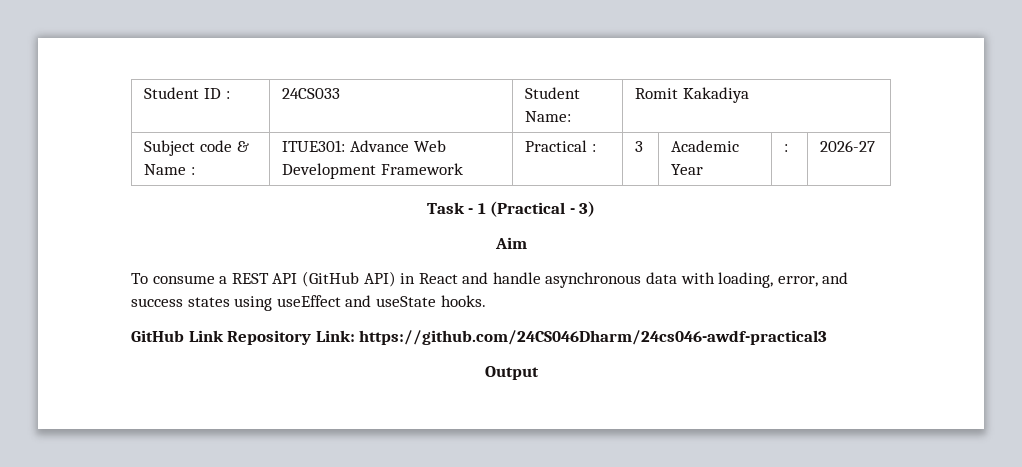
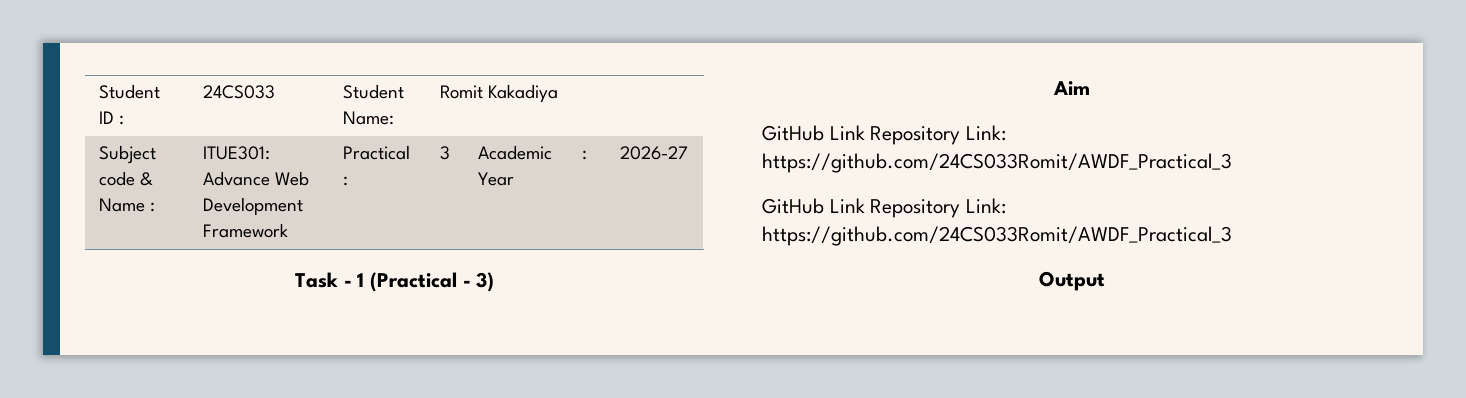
[131,271,849,288] [131,295,486,311] [131,330,828,345] To consume a REST API (GitHub API) in React and handle asynchronous data with loading, error, and success states using useEffect and useState hooks. // GitHub Link Repository Link: https://github.com/24CS046Dharm/24cs046-awdf-practical3 -> [762,125,1007,145] [762,153,1232,173] [762,198,1007,218] [762,226,1232,246] GitHub Link Repository Link: https://github.com/24CS033Romit/AWDF_Practical_3 // GitHub Link Repository Link: https://github.com/24CS033Romit/AWDF_Practical_3

